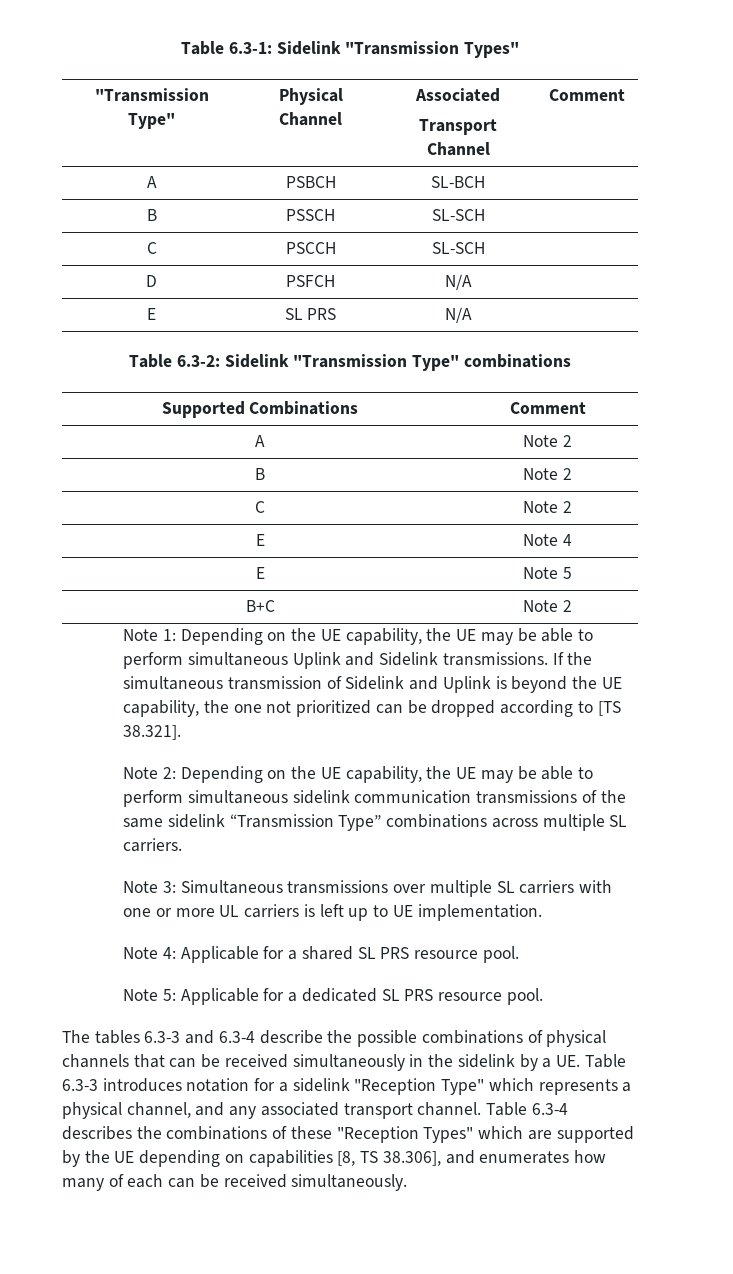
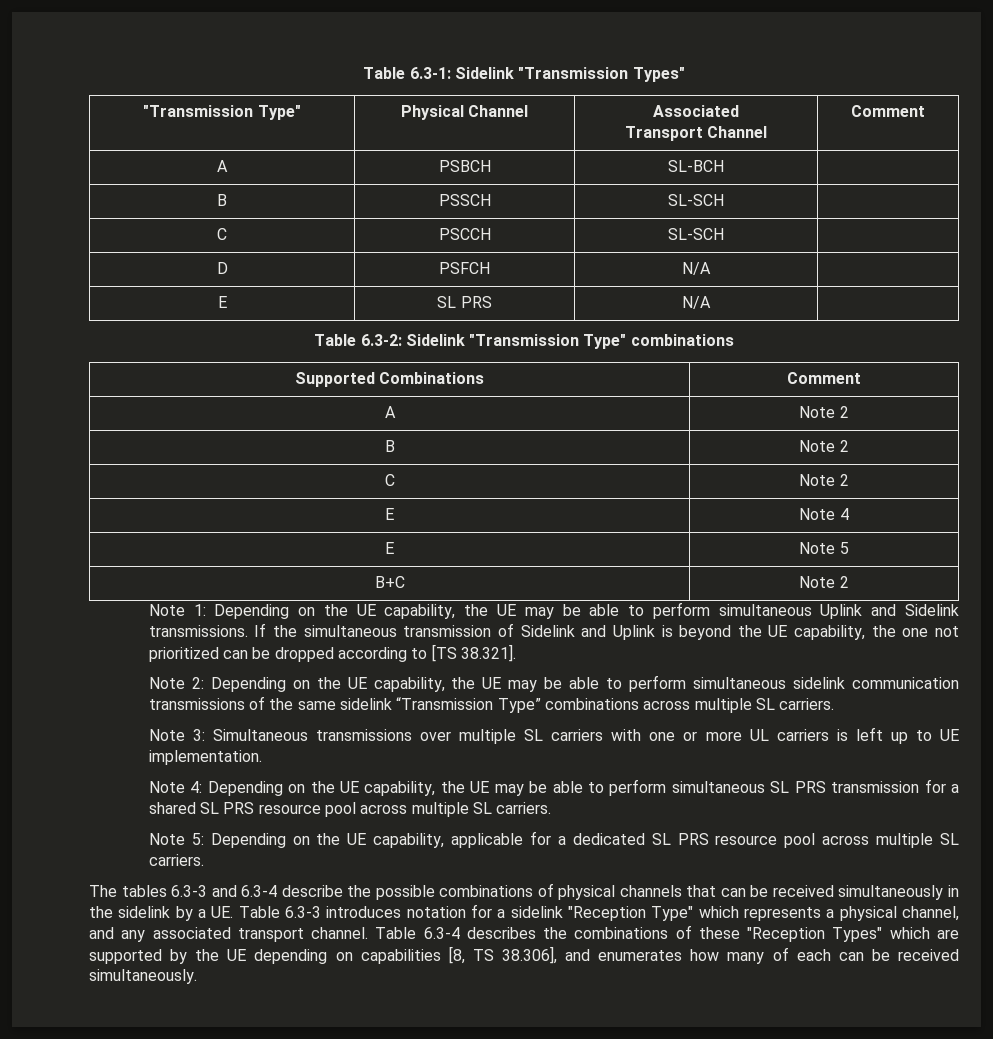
[180,946,259,963] Applicable -> [207,779,920,796] Depending on the UE capability, the UE may be able to perform simultaneous SL PRS transmission
[482,946,519,963] [123,988,259,1005] pool. // Note 5: Applicable -> [325,802,552,817] [148,833,524,848] pool across multiple SL carriers. // Note 5: Depending on the UE capability, applicable
[506,988,543,1005] pool. -> [784,833,960,848] [148,854,204,866] pool across multiple SL carriers.

